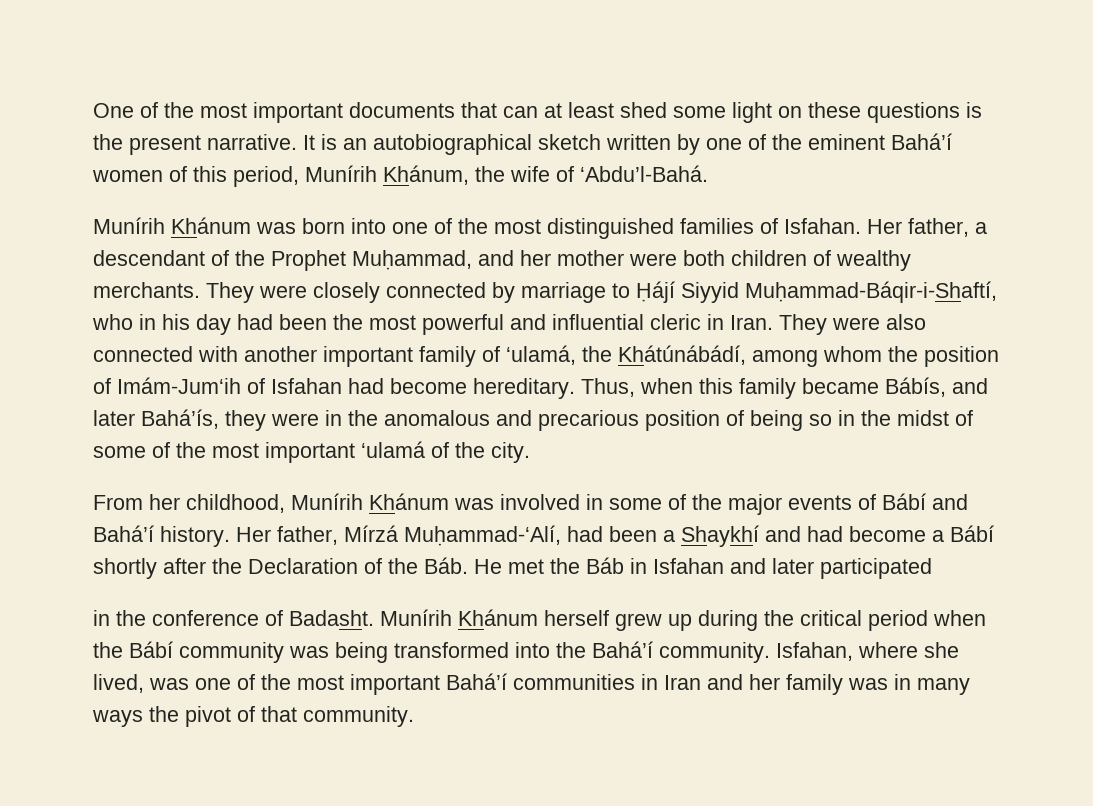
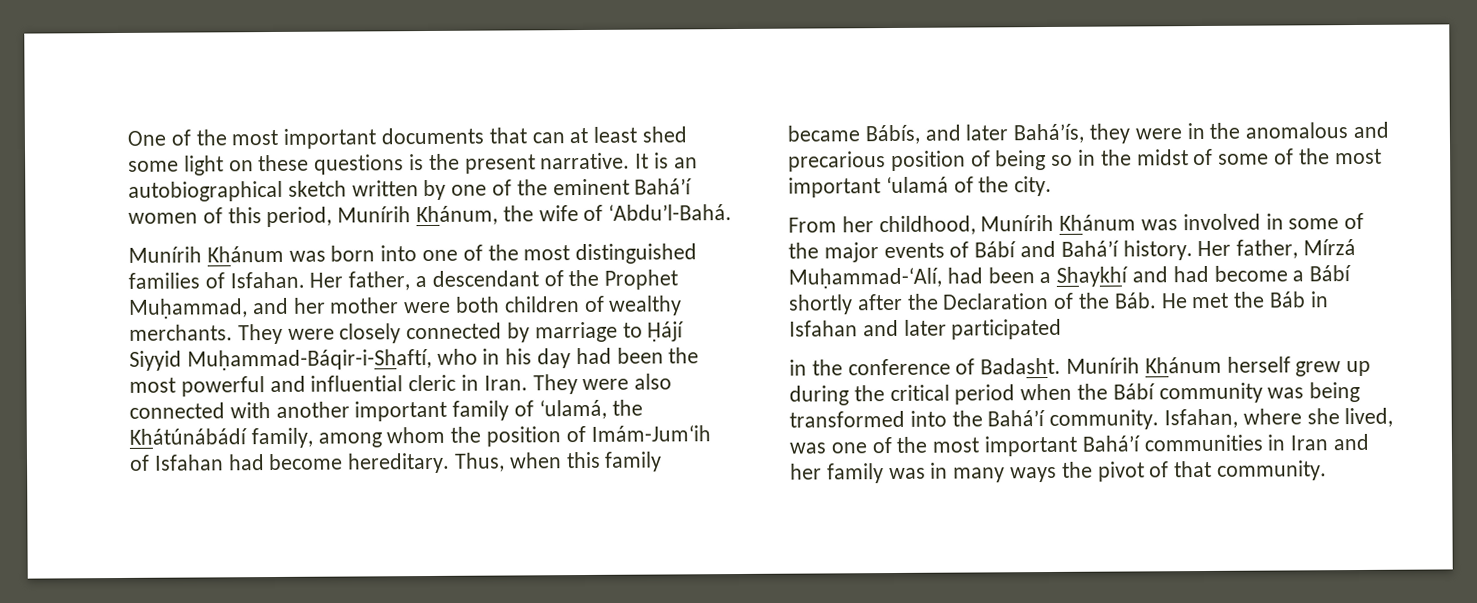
[618,345,746,365] Khátúnábádí, -> [129,427,313,449] Khátúnábádí family,

